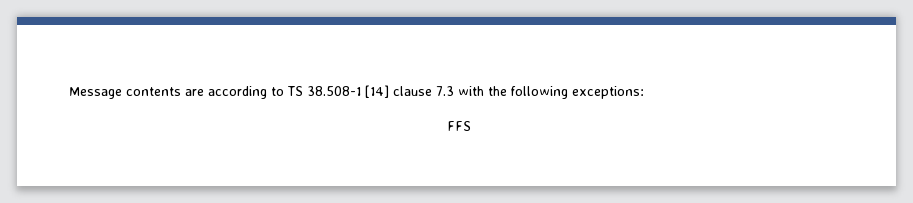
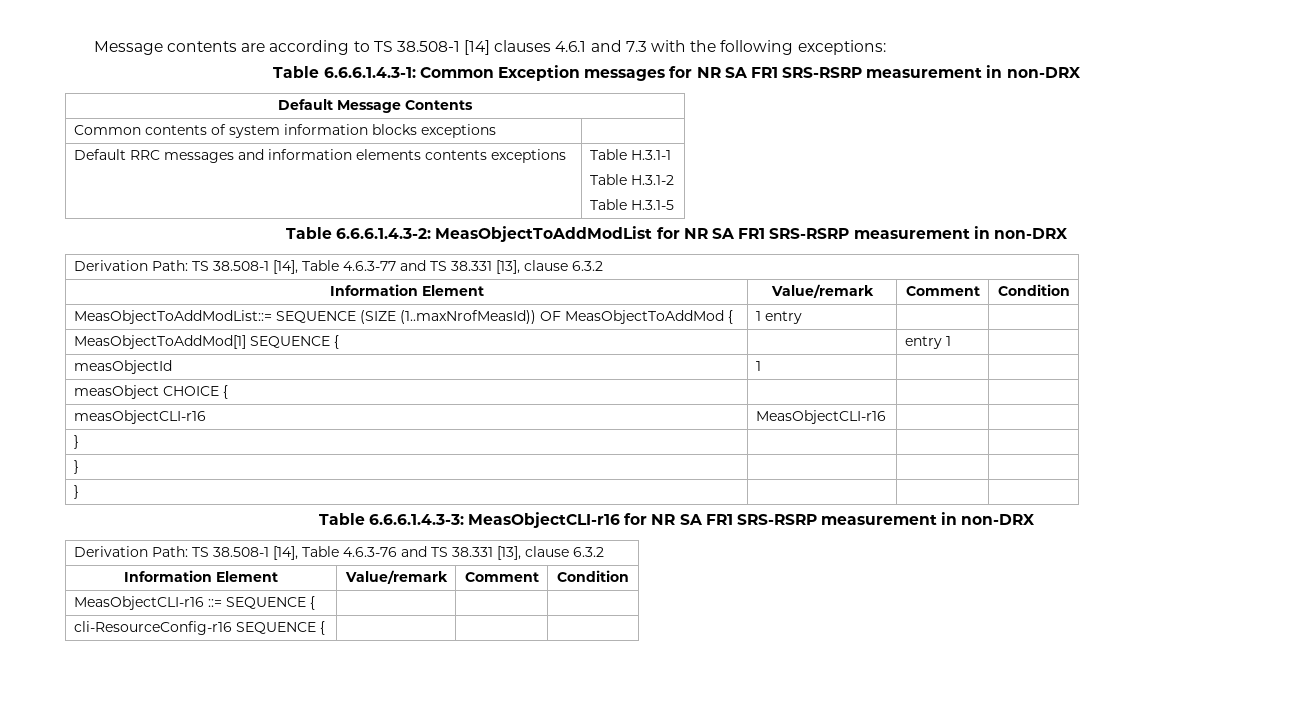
[393,86,432,96] clause -> [494,40,622,52] clauses 4.6.1 and
[447,121,471,131] FFS -> [273,65,1081,81] [278,99,473,113] [73,124,496,138] [73,149,566,163] [589,149,671,160] [589,174,674,185] [589,199,674,210] [286,226,1068,242] [73,260,603,274] [329,284,484,296] [770,284,874,298] [905,286,980,296] [997,284,1070,296] [73,310,733,324] [755,311,802,324] [73,335,339,349] [904,336,951,349] [73,360,172,374] [755,361,761,371] [73,385,228,399] [73,410,206,424] [755,410,886,424] [73,435,79,449] [73,460,79,474] [73,485,79,499] [318,512,1036,528] [73,546,604,560] [124,570,278,582] [344,570,448,584] [464,572,539,582] [557,570,629,582] [73,596,315,610] [73,621,325,635] Table 6.6.6.1.4.3-1: Common Exception messages for NR SA FR1 SRS-RSRP measurement in non-DRX // Default Message Contents // Common contents of system information blocks exceptions | // Default RRC messages and information elements contents exceptions | Table H.3.1-1 // Table H.3.1-2 // Table H.3.1-5 // Table 6.6.6.1.4.3-2: MeasObjectToAddModList for NR SA FR1 SRS-RSRP measurement in non-DRX // Derivation Path: TS 38.508-1 [14], Table 4.6.3-77 and TS 38.331 [13], clause 6.3.2 // Information Element | Value/remark | Comment | Condition // MeasObjectToAddModList::= SEQUENCE (SIZE (1..maxNrofMeasId)) OF MeasObjectToAddMod { | 1 entry | | // MeasObjectToAddMod[1] SEQUENCE { | | entry 1 | // measObjectId | 1 | | // measObject CHOICE { | | | // measObjectCLI-r16 | MeasObjectCLI-r16 | | // } | | | // } | | | // } | | | // Table 6.6.6.1.4.3-3: MeasObjectCLI-r16 for NR SA FR1 SRS-RSRP measurement in non-DRX // Derivation Path: TS 38.508-1 [14], Table 4.6.3-76 and TS 38.331 [13], clause 6.3.2 // Information Element | Value/remark | Comment | Condition // MeasObjectCLI-r16 ::= SEQUENCE { | | | // cli-ResourceConfig-r16 SEQUENCE { | | |

